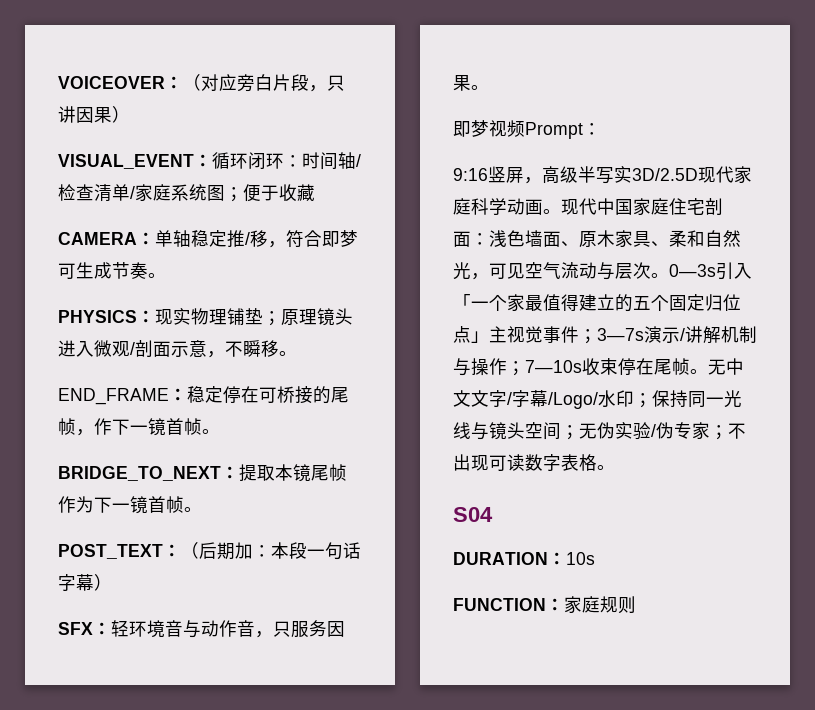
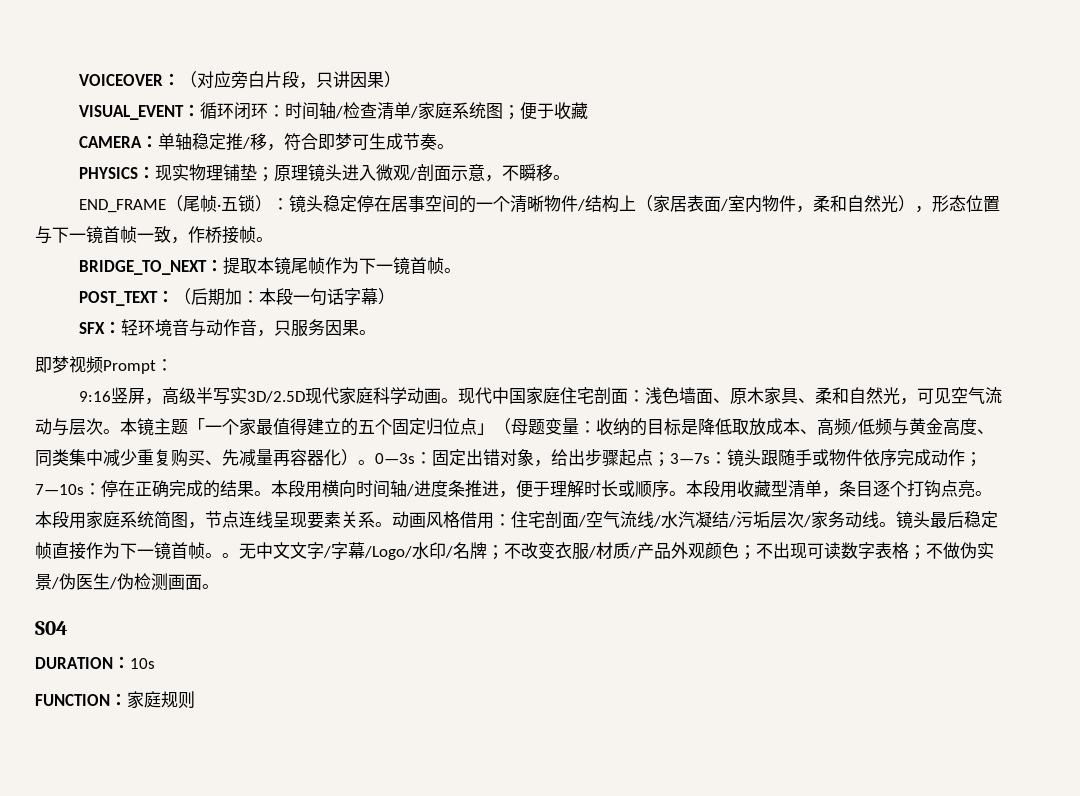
[169,386,349,404] [58,418,184,436] ：稳定停在可桥接的尾帧，作下一镜首 -> [166,195,1001,213] [35,226,239,244] （尾帧·五锁）：镜头稳定停在居事空间的一个清晰物件/结构上（家居表面/室内物件，柔和自然光），形态位置与下一镜首帧一致，作桥接
[669,262,752,280] 0—3s引入 -> [120,418,188,436] 本镜主题
[489,326,757,344] [453,358,690,376] 主视觉事件；3—7s演示/讲解机制与操作；7—10s收束停在尾帧 -> [494,418,994,436] [35,449,982,467] [35,480,992,498] [35,511,998,529] [35,542,222,560] （母题变量：收纳的目标是降低取放成本、高频/低频与黄金高度、同类集中减少重复购买、先减量再容器化）。0—3s：固定出错对象，给出步骤起点；3—7s：镜头跟随手或物件依序完成动作；7—10s：停在正确完成的结果。本段用横向时间轴/进度条推进，便于理解时长或顺序。本段用收藏型清单，条目逐个打钩点亮。本段用家庭系统简图，节点连线呈现要素关系。动画风格借用：住宅剖面/空气流线/水汽凝结/污垢层次/家务动线。镜头最后稳定帧直接作为下一镜首帧。
[634,390,742,408] [453,422,710,440] ；保持同一光线与镜头空间；无伪实验/伪专家 -> [445,542,739,560] /名牌；不改变衣服/材质/产品外观颜色
(597, 462) none -> [909,542,994,560] [35,573,202,591] ；不做伪实景/伪医生/伪检测画面

